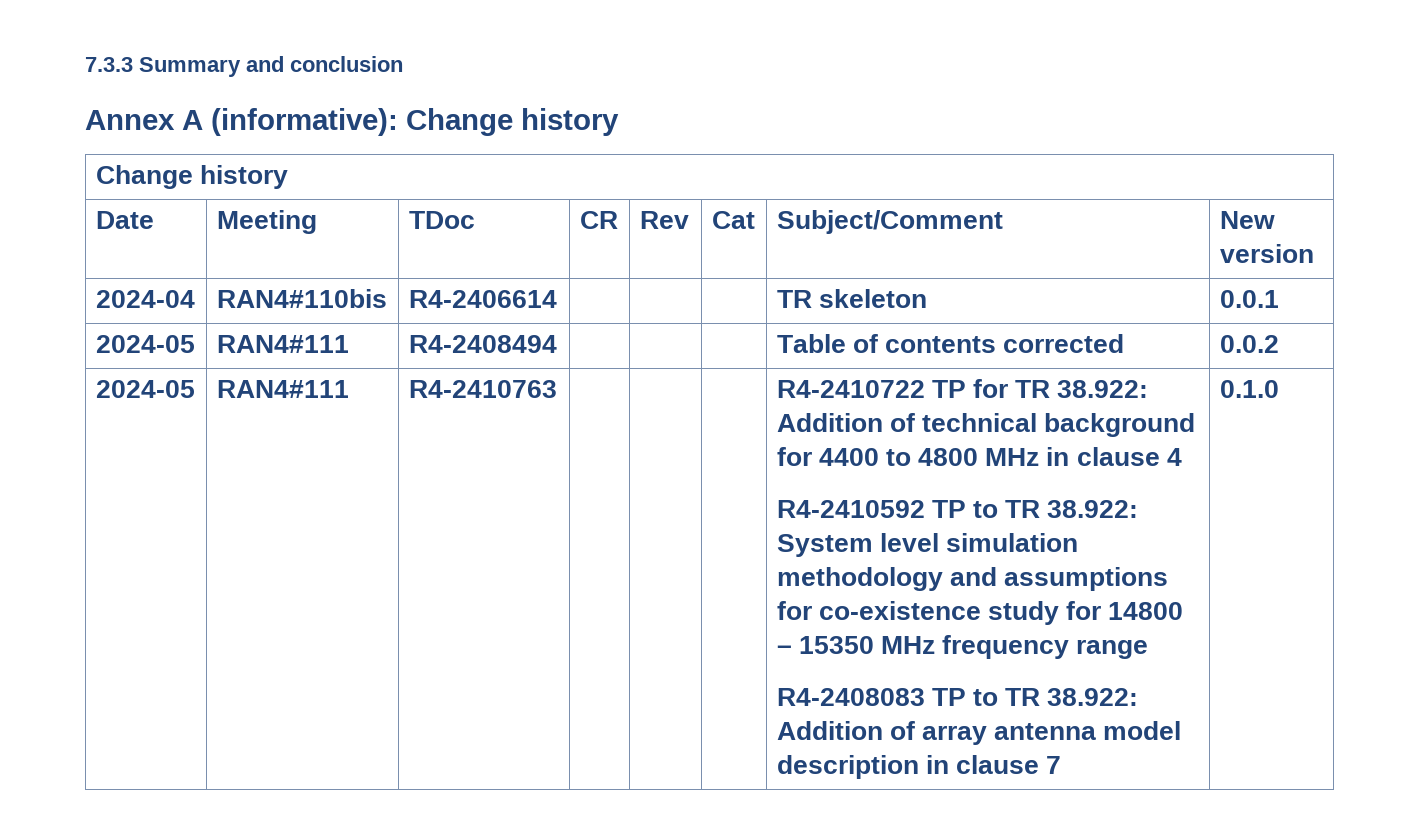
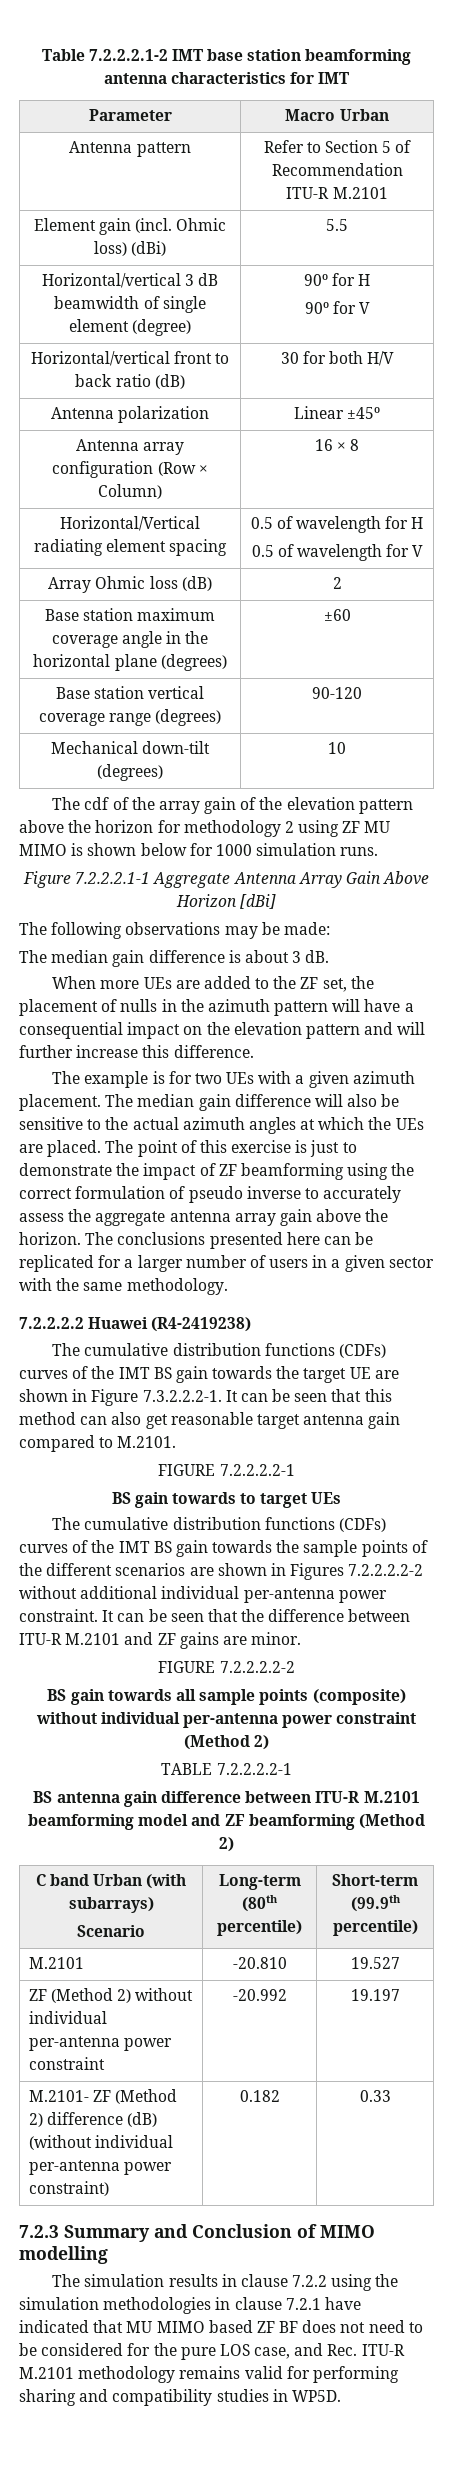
[85,56,403,77] [85,108,619,136] [95,165,288,189] [95,211,154,229] [216,210,317,234] [408,211,475,229] [579,211,618,229] [639,211,689,229] [711,211,755,229] [776,210,1003,234] [1219,211,1275,229] [1219,244,1314,263] [95,290,195,308] [216,289,387,308] [408,290,557,308] [776,289,927,308] [1219,290,1279,308] [95,335,195,353] [216,335,349,353] [408,335,557,353] [776,334,1125,353] [1219,335,1279,353] [95,380,195,398] [216,380,349,398] [408,380,557,398] [776,379,1149,398] [776,413,1196,437] [776,447,1182,466] [776,500,1139,518] [776,533,1079,557] [776,567,1169,591] [776,601,1184,625] [776,635,1149,659] [776,688,1139,706] [776,721,1182,745] [776,755,1062,779] [1219,380,1279,398] 7.3.3 Summary and conclusion // Annex A (informative): Change history // Change history // Date | Meeting | TDoc | CR | Rev | Cat | Subject/Comment | New version // 2024-04 | RAN4#110bis | R4-2406614 | | | | TR skeleton | 0.0.1 // 2024-05 | RAN4#111 | R4-2408494 | | | | Table of contents corrected | 0.0.2 // 2024-05 | RAN4#111 | R4-2410763 | | | | R4-2410722 TP for TR 38.922: Addition of technical background for 4400 to 4800 MHz in clause 4 // R4-2410592 TP to TR 38.922: System level simulation methodology and assumptions for co-existence study for 14800 – 15350 MHz frequency range // R4-2408083 TP to TR 38.922: Addition of array antenna model description in clause 7 | 0.1.0 -> [41,49,412,65] [103,72,350,84] [88,109,172,121] [285,109,389,121] [69,141,191,157] [263,140,412,153] [271,163,403,176] [286,187,388,199] [33,218,227,235] [93,241,167,256] [326,219,348,231] [41,273,219,288] [54,296,206,313] [68,319,192,336] [303,273,371,286] [304,301,371,314] [30,351,230,366] [75,374,185,389] [280,351,395,366] [50,406,210,423] [293,406,381,419] [75,439,185,455] [52,461,208,478] [98,484,162,499] [314,439,360,451] [60,516,200,531] [33,539,228,556] [250,516,424,533] [251,544,424,561] [48,576,212,593] [332,577,342,589] [44,608,216,621] [51,631,209,648] [33,654,227,671] [323,609,351,621] [55,686,205,699] [38,709,222,726] [312,687,362,699] [50,741,211,754] [97,764,163,781] [328,742,346,754] [52,797,413,814] [19,820,391,837] [19,843,379,856] [22,871,430,888] [175,894,277,909] [19,922,330,939] [19,950,330,967] [52,976,374,992] [19,999,414,1016] [19,1022,426,1039] [19,1045,254,1058] [52,1071,415,1088] [19,1094,400,1111] [19,1117,424,1134] [19,1140,357,1157] [19,1163,415,1180] [19,1186,402,1203] [19,1209,389,1226] [19,1232,374,1249] [19,1255,434,1272] [19,1278,228,1295] [19,1317,252,1332] [52,1343,386,1358] [19,1366,399,1383] [19,1389,392,1406] [19,1412,401,1429] [19,1435,177,1452] [158,1464,295,1476] [111,1492,342,1508] [52,1517,386,1532] [19,1540,428,1557] [19,1563,424,1580] [19,1586,387,1603] [19,1609,411,1622] [19,1632,302,1649] [158,1661,295,1673] [47,1689,406,1705] [35,1712,417,1728] [183,1735,270,1750] [161,1763,292,1775] [33,1791,420,1807] [28,1814,425,1830] [219,1837,234,1852] [35,1874,187,1889] [68,1897,154,1913] [77,1925,145,1937] [218,1874,301,1890] [242,1895,278,1912] [217,1920,302,1936] [332,1874,418,1886] [350,1895,401,1912] [332,1920,418,1936] [28,1957,84,1969] [232,1957,287,1969] [350,1957,400,1969] [28,1988,194,2003] [28,2011,107,2024] [28,2036,172,2051] [28,2057,105,2070] [232,1989,287,2001] [350,1989,400,2001] [28,2089,177,2104] [28,2112,157,2127] [28,2135,173,2150] [28,2160,172,2175] [28,2181,109,2196] [239,2090,280,2102] [359,2090,391,2102] [19,2224,375,2242] [19,2246,108,2264] [52,2274,399,2291] [19,2297,361,2314] [19,2320,423,2333] [19,2343,405,2360] [19,2366,399,2383] [19,2389,341,2406] Table 7.2.2.2.1-2 IMT base station beamforming antenna characteristics for IMT // Parameter | Macro Urban // Antenna pattern | Refer to Section 5 of Recommendation ITU-R M.2101 // Element gain (incl. Ohmic loss) (dBi) | 5.5 // Horizontal/vertical 3 dB beamwidth of single element (degree) | 90º for H // 90º for V // Horizontal/vertical front to back ratio (dB) | 30 for both H/V // Antenna polarization | Linear ±45º // Antenna array configuration (Row × Column) | 16 × 8 // Horizontal/Vertical radiating element spacing | 0.5 of wavelength for H // 0.5 of wavelength for V // Array Ohmic loss (dB) | 2 // Base station maximum coverage angle in the horizontal plane (degrees) | ±60 // Base station vertical coverage range (degrees) | 90-120 // Mechanical down-tilt (degrees) | 10 // The cdf of the array gain of the elevation pattern above the horizon for methodology 2 using ZF MU MIMO is shown below for 1000 simulation runs. // Figure 7.2.2.2.1-1 Aggregate Antenna Array Gain Above Horizon [dBi] // The following observations may be made: // The median gain difference is about 3 dB. // When more UEs are added to the ZF set, the placement of nulls in the azimuth pattern will have a consequential impact on the elevation pattern and will further increase this difference. // The example is for two UEs with a given azimuth placement. The median gain difference will also be sensitive to the actual azimuth angles at which the UEs are placed. The point of this exercise is just to demonstrate the impact of ZF beamforming using the correct formulation of pseudo inverse to accurately assess the aggregate antenna array gain above the horizon. The conclusions presented here can be replicated for a larger number of users in a given sector with the same methodology. // 7.2.2.2.2 Huawei (R4-2419238) // The cumulative distribution functions (CDFs) curves of the IMT BS gain towards the target UE are shown in Figure 7.3.2.2.2-1. It can be seen that this method can also get reasonable target antenna gain compared to M.2101. // FIGURE 7.2.2.2.2-1 // BS gain towards to target UEs // The cumulative distribution functions (CDFs) curves of the IMT BS gain towards the sample points of the different scenarios are shown in Figures 7.2.2.2.2-2 without additional individual per-antenna power constraint. It can be seen that the difference between ITU-R M.2101 and ZF gains are minor. // FIGURE 7.2.2.2.2-2 // BS gain towards all sample points (composite) without individual per-antenna power constraint (Method 2) // TABLE 7.2.2.2.2-1 // BS antenna gain difference between ITU-R M.2101 beamforming model and ZF beamforming (Method 2) // C band Urban (with subarrays) // Scenario | Long-term (80th percentile) | Short-term (99.9th percentile) // M.2101 | -20.810 | 19.527 // ZF (Method 2) without individual per-antenna power constraint | -20.992 | 19.197 // M.2101- ZF (Method 2) difference (dB) (without individual per-antenna power constraint) | 0.182 | 0.33 // 7.2.3 Summary and Conclusion of MIMO modelling // The simulation results in clause 7.2.2 using the simulation methodologies in clause 7.2.1 have indicated that MU MIMO based ZF BF does not need to be considered for the pure LOS case, and Rec. ITU-R M.2101 methodology remains valid for performing sharing and compatibility studies in WP5D.

